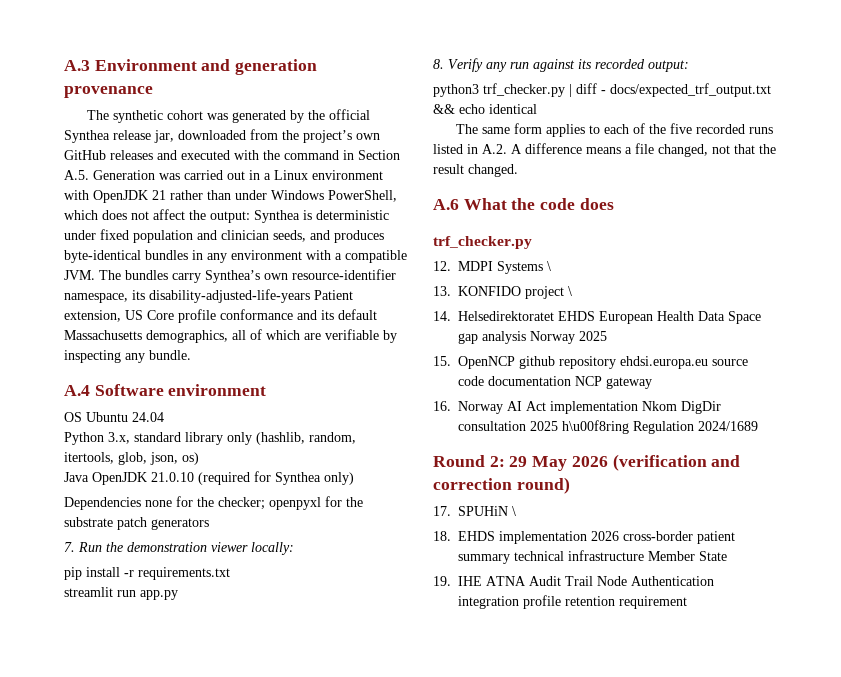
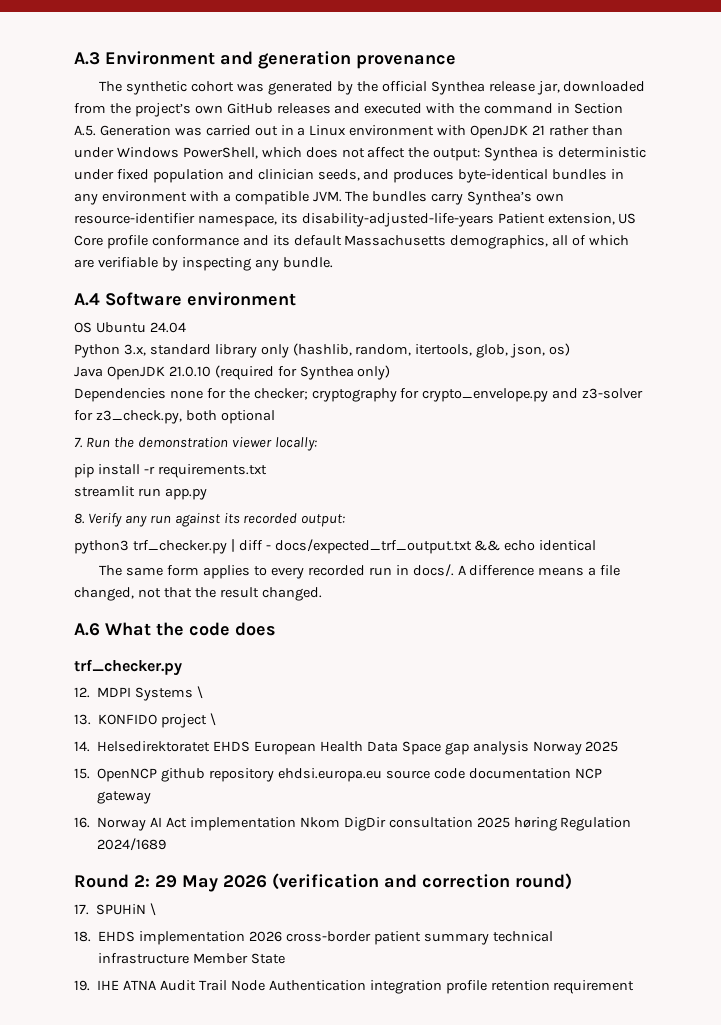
[269,496,363,510] [64,517,209,530] openpyxl for the substrate patch generators -> [311,388,644,402] [74,410,275,424] cryptography for crypto_envelope.py and z3-solver for z3_check.py, both optional
[603,123,773,134] [433,144,507,154] each of the five recorded runs listed in A.2. -> [270,564,454,579] every recorded run in docs/.
[562,420,629,434] h\u00f8ring -> [513,817,557,831] høring

